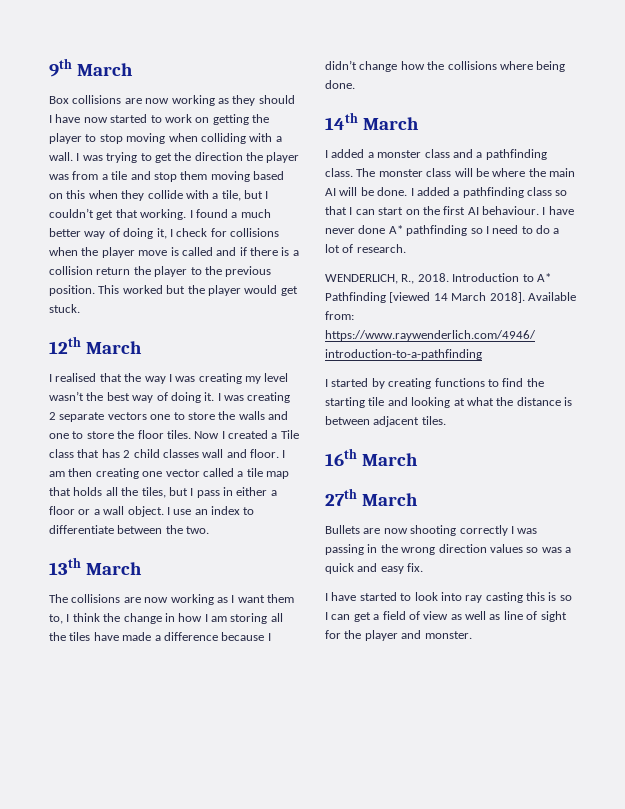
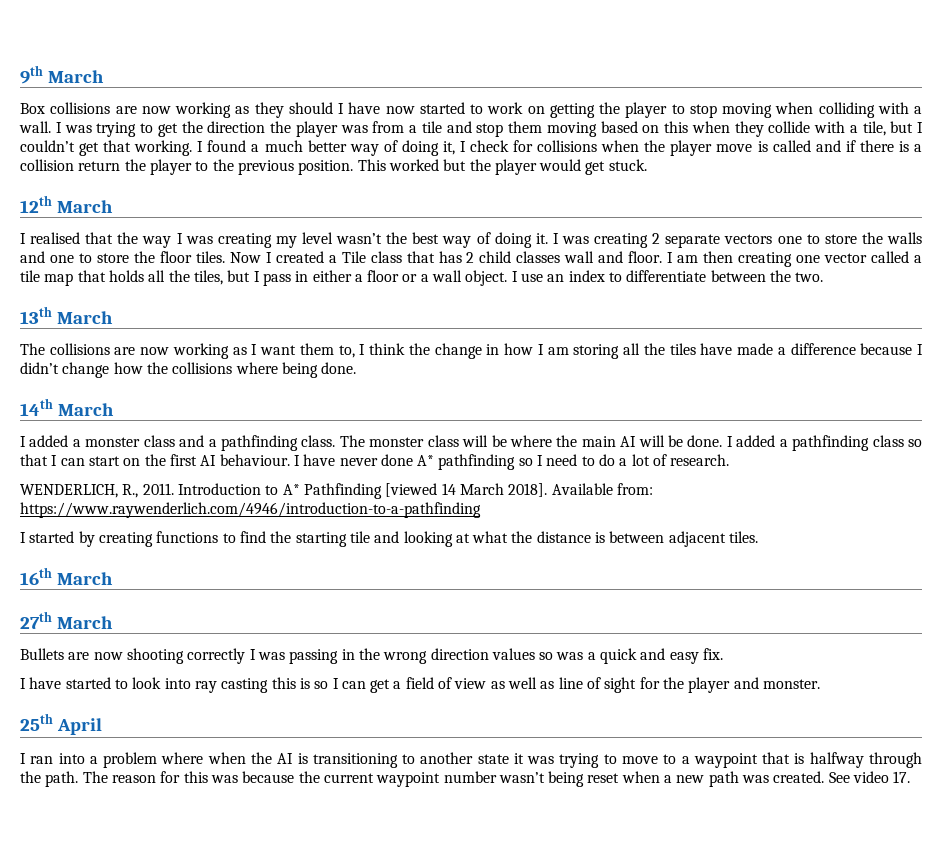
[417,273,449,282] 2018. -> [142,483,174,495] 2011.
(472, 635) none -> [20,713,102,735] [20,752,922,768] [20,771,911,787] // 25th April // I ran into a problem where when the AI is transitioning to another state it was trying to move to a waypoint that is halfway through the path. The reason for this was because the current waypoint number wasn’t being reset when a new path was created. See video 17.

